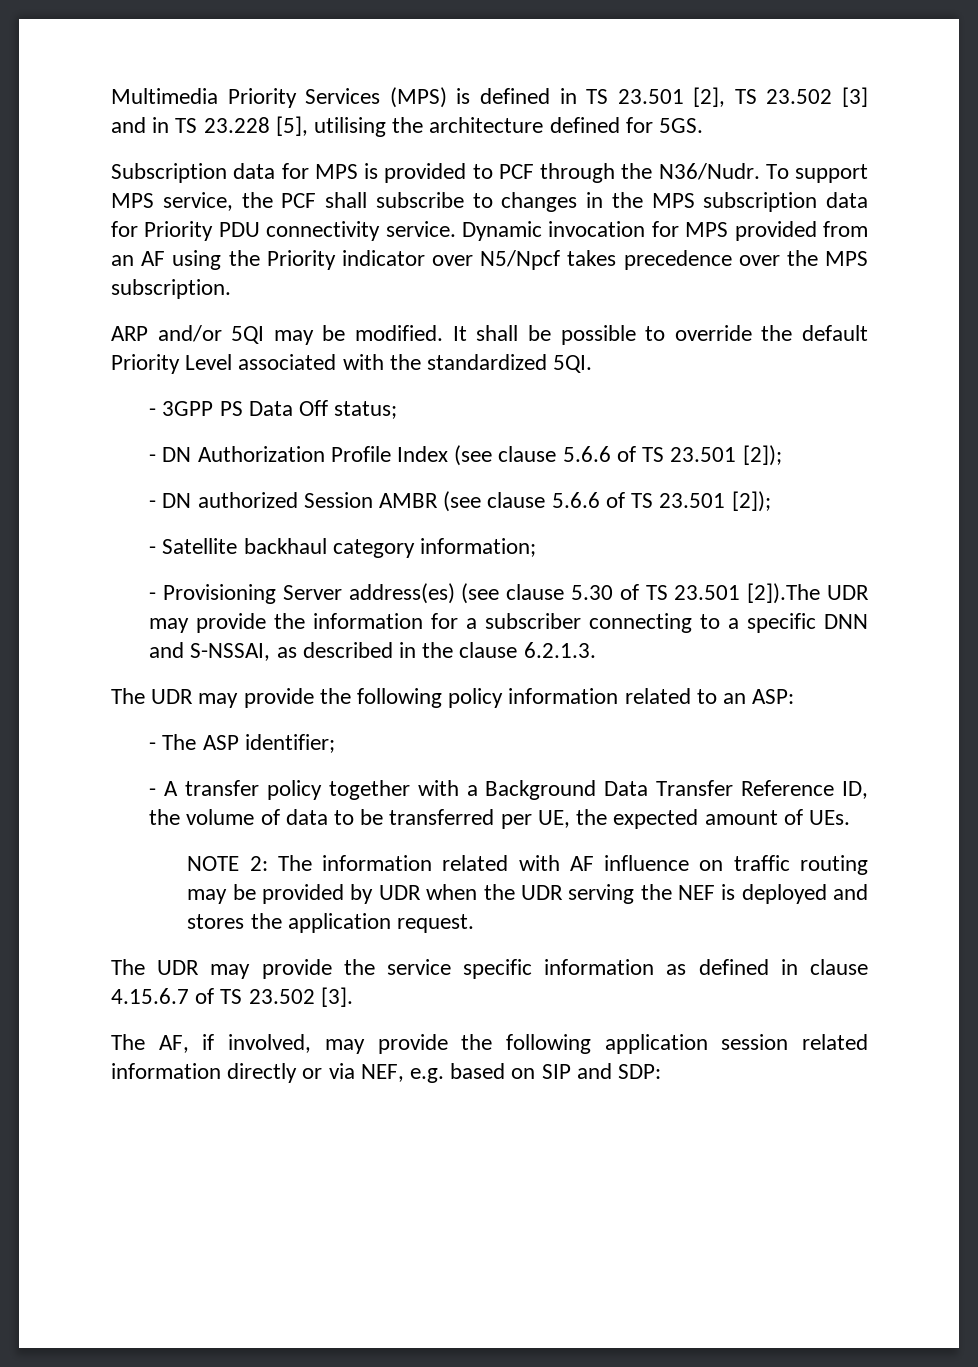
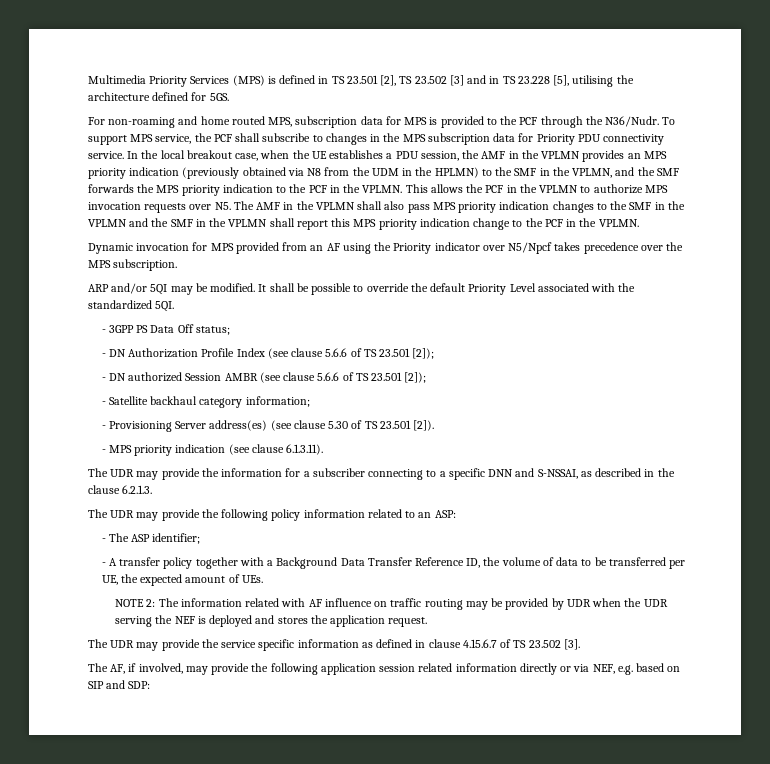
[111,163,227,183] Subscription -> [88,116,358,128] For non-roaming and home routed MPS, subscription
(493, 171) none -> [500,116,518,125] the
(456, 229) none -> [127,150,667,162] [88,167,679,179] [88,184,668,196] [88,201,685,213] [88,218,639,230] In the local breakout case, when the UE establishes a PDU session, the AMF in the VPLMN provides an MPS priority indication (previously obtained via N8 from the UDM in the HPLMN) to the SMF in the VPLMN, and the SMF forwards the MPS priority indication to the PCF in the VPLMN. This allows the PCF in the VPLMN to authorize MPS invocation requests over N5. The AMF in the VPLMN shall also pass MPS priority indication changes to the SMF in the VPLMN and the SMF in the VPLMN shall report this MPS priority indication change to the PCF in the VPLMN. //
[747,583,821,604] [2]).The -> [412,420,434,431] [101,444,324,456] [88,468,108,477] [2]). // - MPS priority indication (see clause 6.1.3.11). // The

